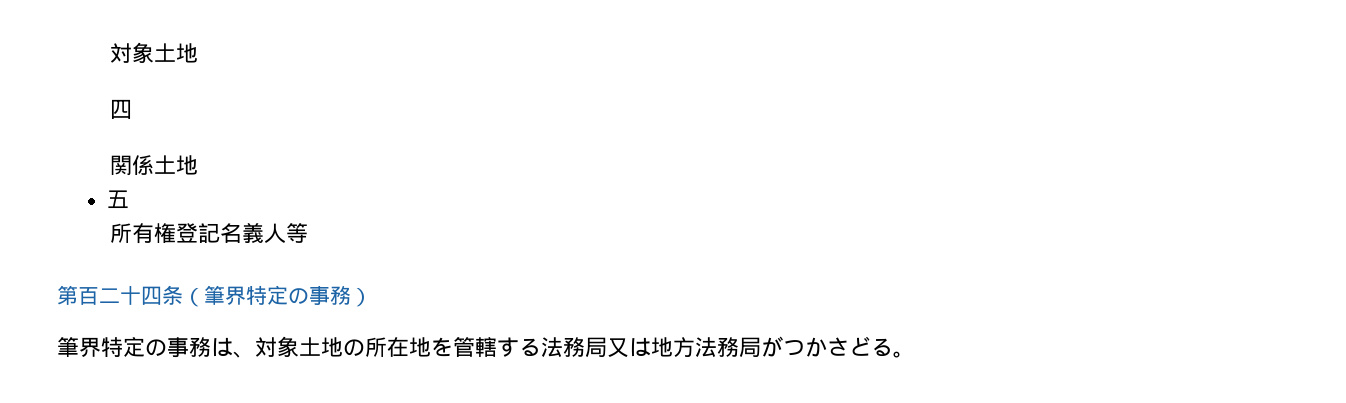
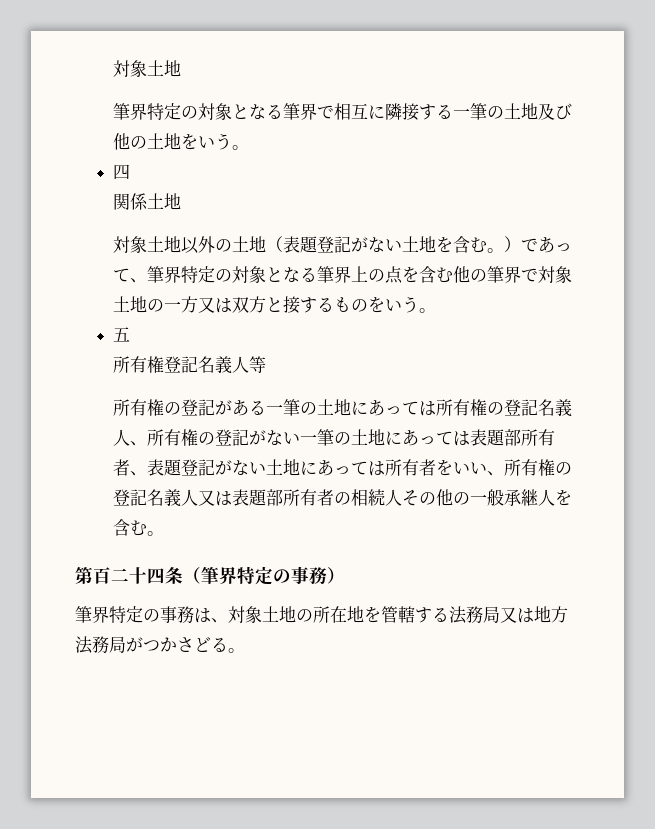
[110,99,133,119] [110,155,199,176] 四 // 関係土地 -> [113,103,573,121] [113,133,250,150] [112,164,130,180] [113,193,182,210] [113,236,573,254] [113,266,573,284] [113,296,437,314] 筆界特定の対象となる筆界で相互に隣接する一筆の土地及び他の土地をいう。 // 四 // 関係土地 // 対象土地以外の土地（表題登記がない土地を含む。）であって、筆界特定の対象となる筆界上の点を含む他の筆界で対象土地の一方又は双方と接するものをいう。
(309, 233) none -> [113,399,573,417] [113,429,556,446] [113,459,573,476] [113,489,573,507] [113,519,165,536] // 所有権の登記がある一筆の土地にあっては所有権の登記名義人、所有権の登記がない一筆の土地にあっては表題部所有者、表題登記がない土地にあっては所有者をいい、所有権の登記名義人又は表題部所有者の相続人その他の一般承継人を含む。

